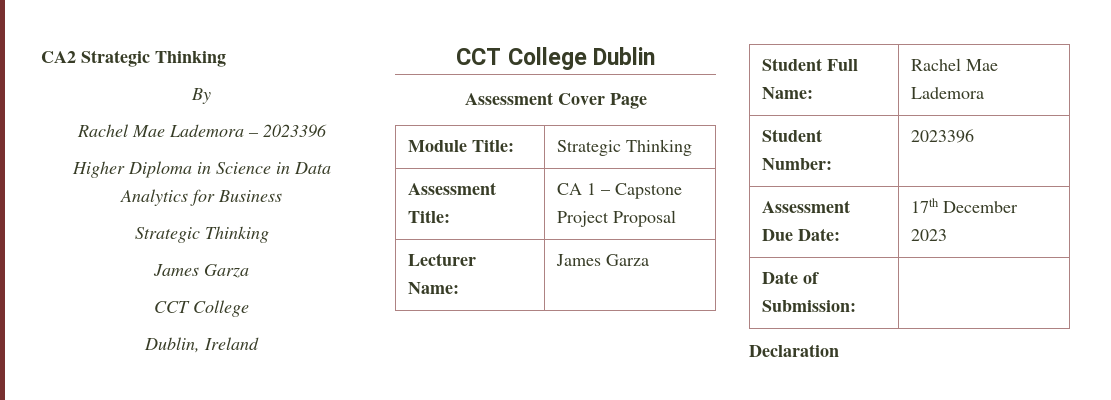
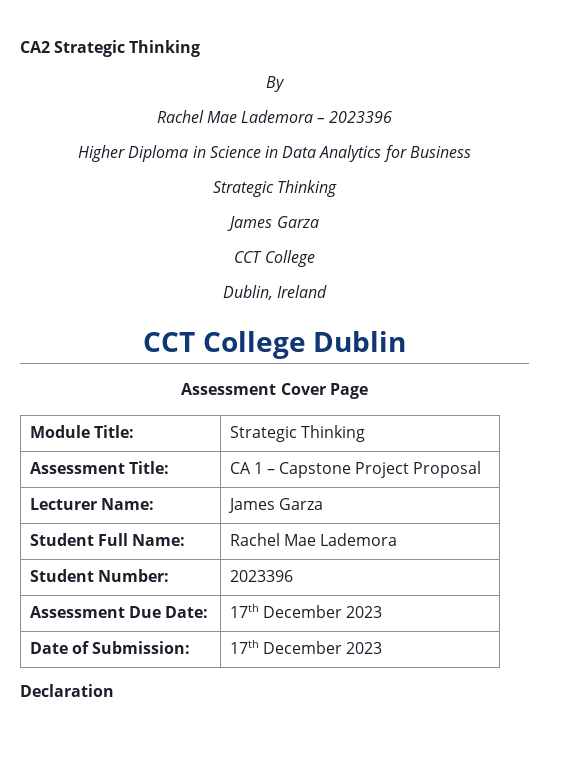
(857, 306) none -> [229,640,382,654] 17th December 2023

